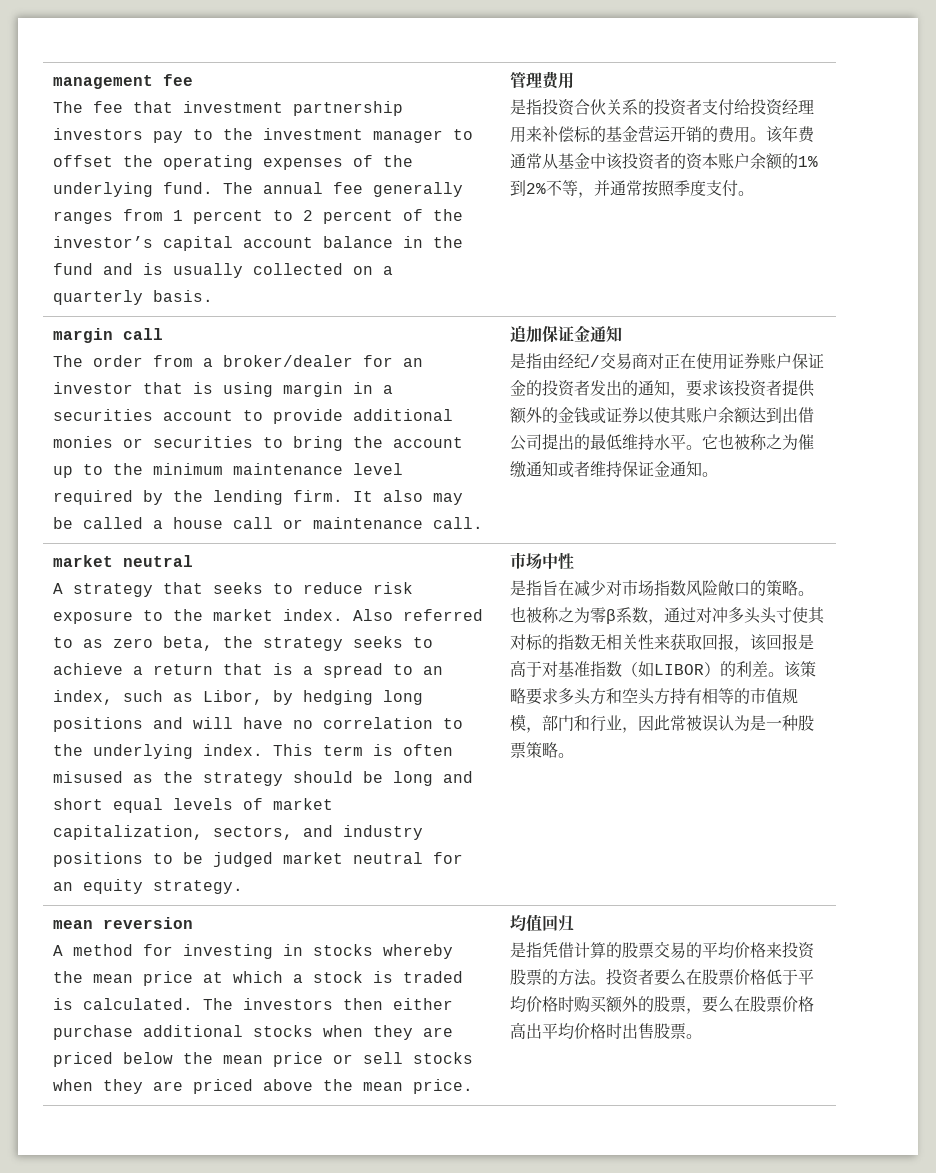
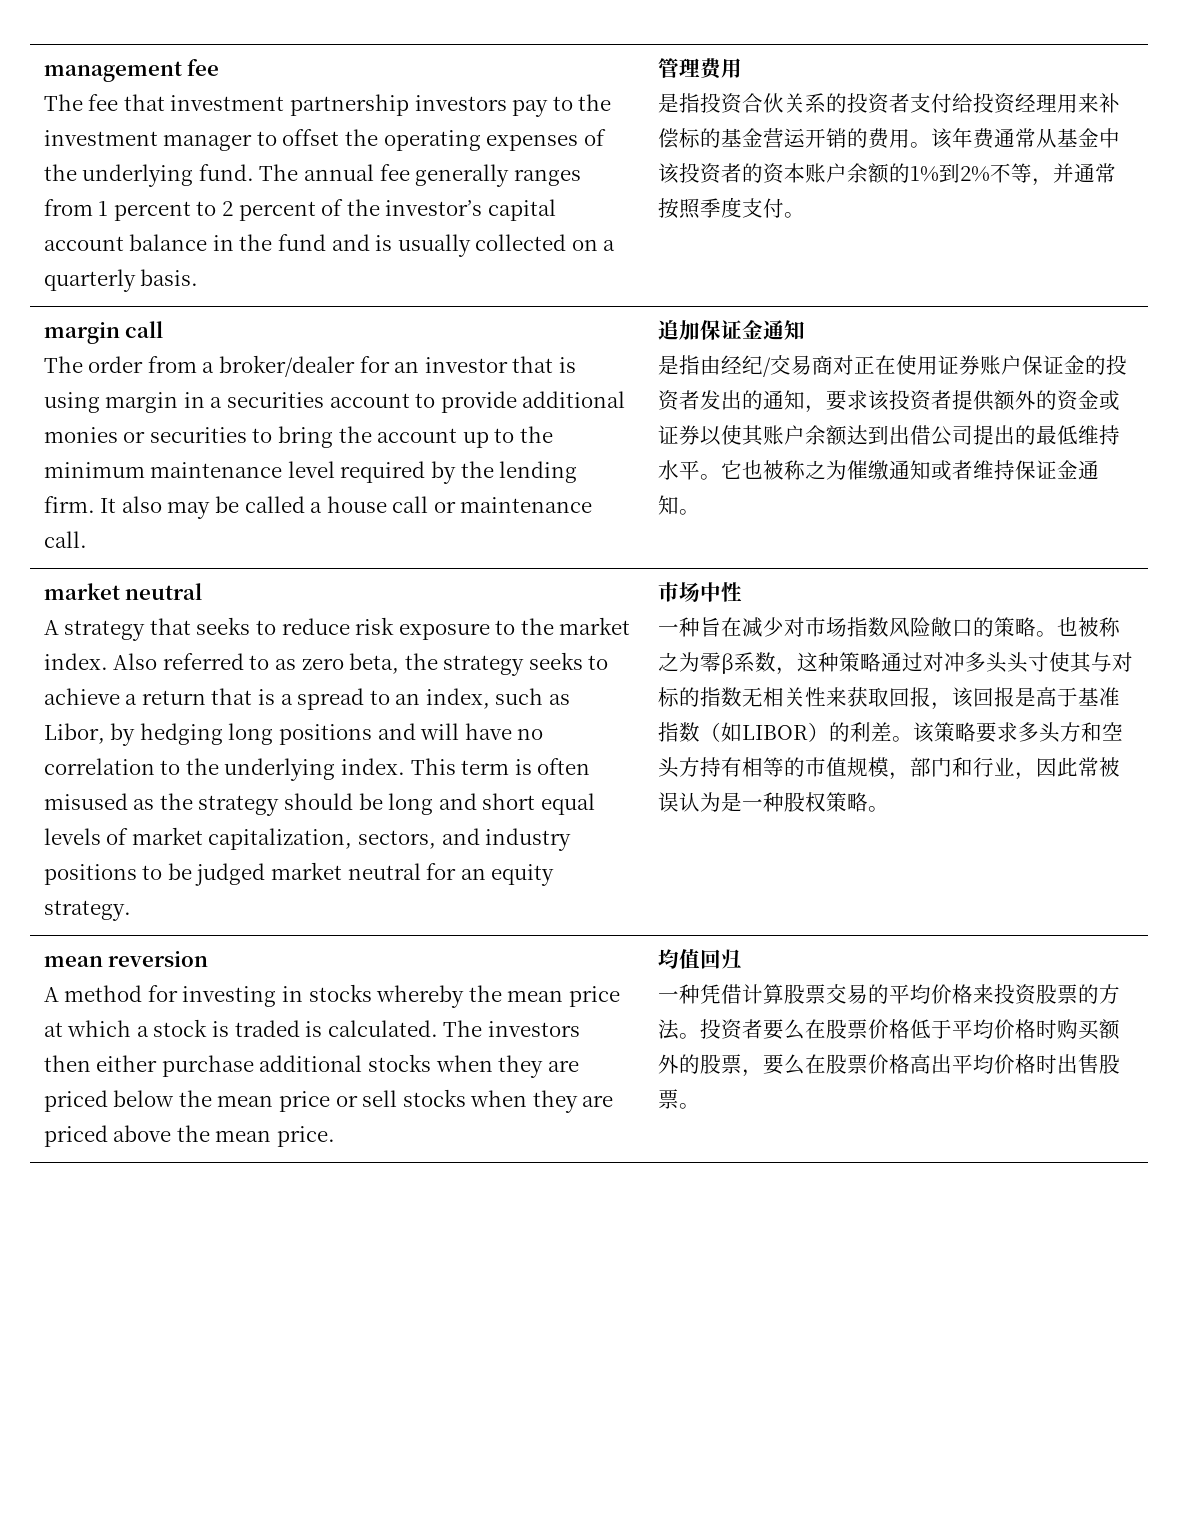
[558,407,591,424] 金钱 -> [1056,390,1099,411] 资金
[510,580,543,596] 是指 -> [657,617,700,637] 一种
(665, 622) none -> [796,652,881,672] 这种策略
(826, 615) none -> [1090,652,1112,672] 与
[542,661,559,677] 对 -> (1078, 697) none
[510,742,527,758] 票 -> [804,792,826,812] 权
[510,942,543,958] 是指 -> [657,984,700,1004] 一种
[606,942,623,958] 的 -> (784, 994) none

